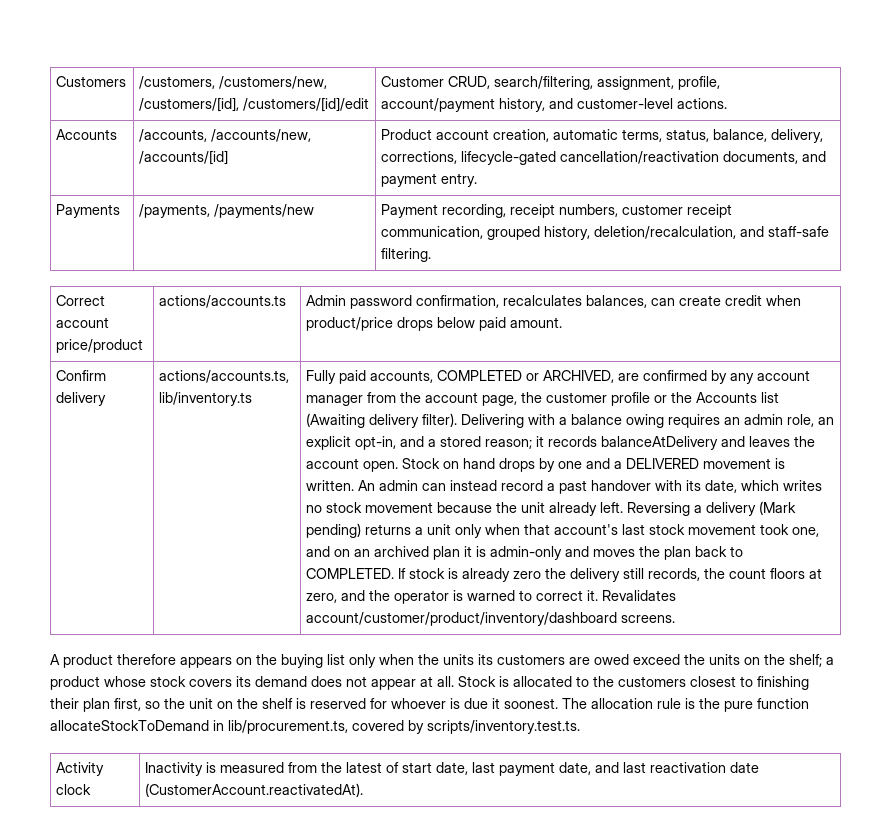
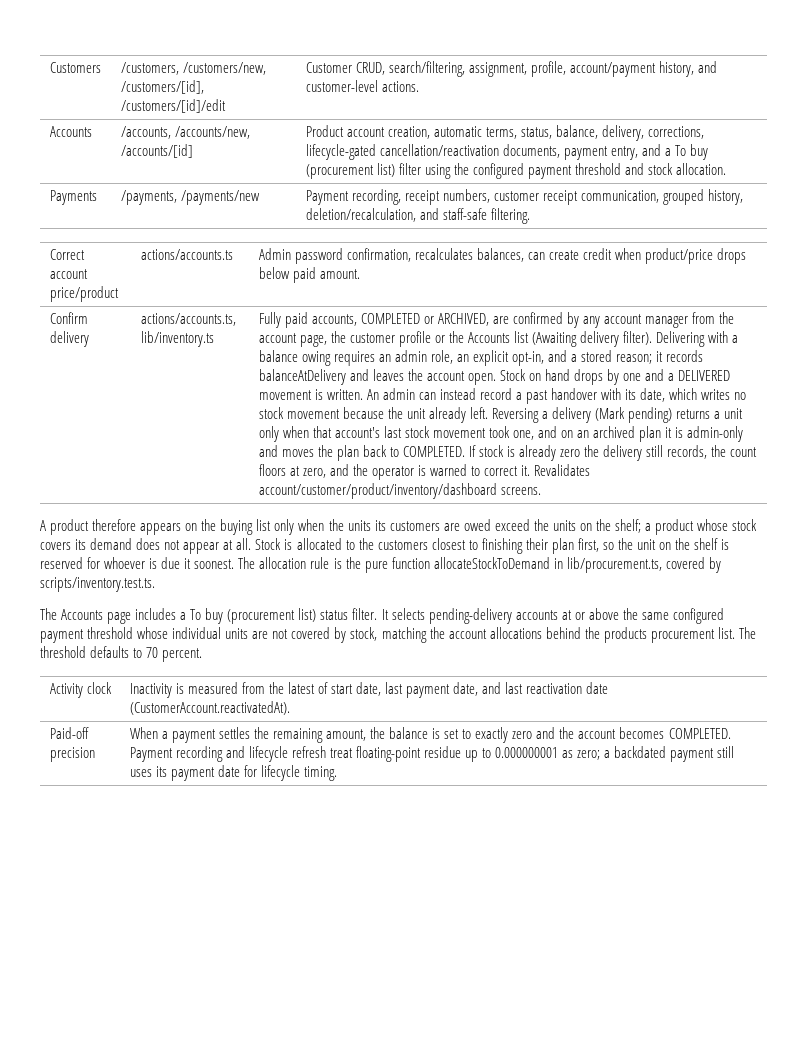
[802,151,827,162] [381,173,478,187] and payment entry. -> [563,144,708,160] [305,163,727,179] payment entry, and a To buy (procurement list) filter using the configured payment threshold and stock allocation.
(580, 727) none -> [40,608,724,624] [40,627,756,643] [40,646,203,662] // The Accounts page includes a To buy (procurement list) status filter. It selects pending-delivery accounts at or above the same configured payment threshold whose individual units are not covered by stock, matching the account allocations behind the products procurement list. The threshold defaults to 70 percent.
(364, 790) none -> [49,727,89,739] [49,747,95,762] [129,727,731,743] [129,746,735,762] [129,765,337,781] // Paid-off precision | When a payment settles the remaining amount, the balance is set to exactly zero and the account becomes COMPLETED. Payment recording and lifecycle refresh treat floating-point residue up to 0.000000001 as zero; a backdated payment still uses its payment date for lifecycle timing.

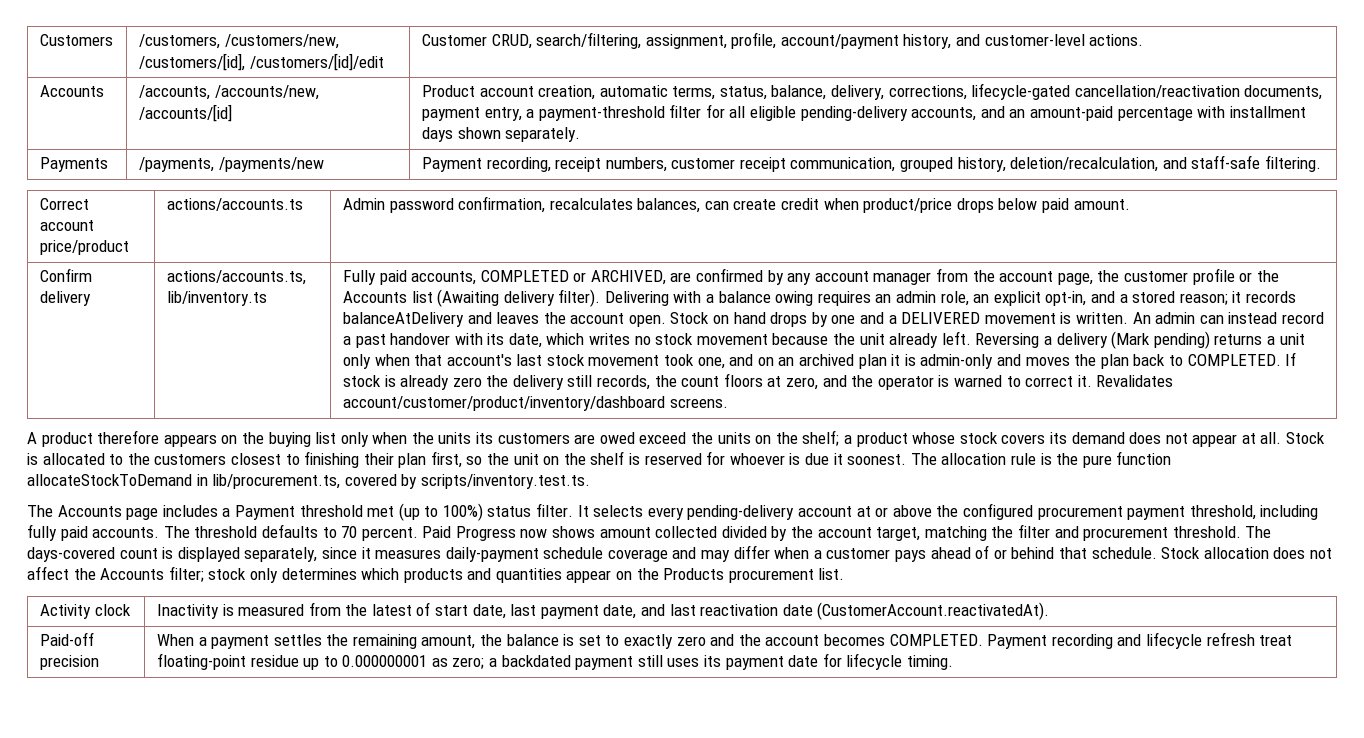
[641,144,708,160] [305,163,727,179] and a To buy (procurement list) filter using the configured payment threshold and stock allocation. -> [526,104,1306,121] [421,127,581,142] a payment-threshold filter for all eligible pending-delivery accounts, and an amount-paid percentage with installment days shown separately.
[190,608,317,624] To buy (procurement list) -> [234,503,483,521] Payment threshold met (up to 100%)
[428,608,558,624] pending-delivery accounts -> [647,505,853,520] every pending-delivery account
[641,608,724,624] [40,627,735,643] same configured payment threshold whose individual units are not covered by stock, matching the account allocations behind the products procurement list. -> [962,503,1319,520] [27,524,160,541] configured procurement payment threshold, including fully paid accounts.
(203, 655) none -> [422,524,1272,541] [27,545,1332,562] [27,566,845,583] Paid Progress now shows amount collected divided by the account target, matching the filter and procurement threshold. The days-covered count is displayed separately, since it measures daily-payment schedule coverage and may differ when a customer pays ahead of or behind that schedule. Stock allocation does not affect the Accounts filter; stock only determines which products and quantities appear on the Products procurement list.

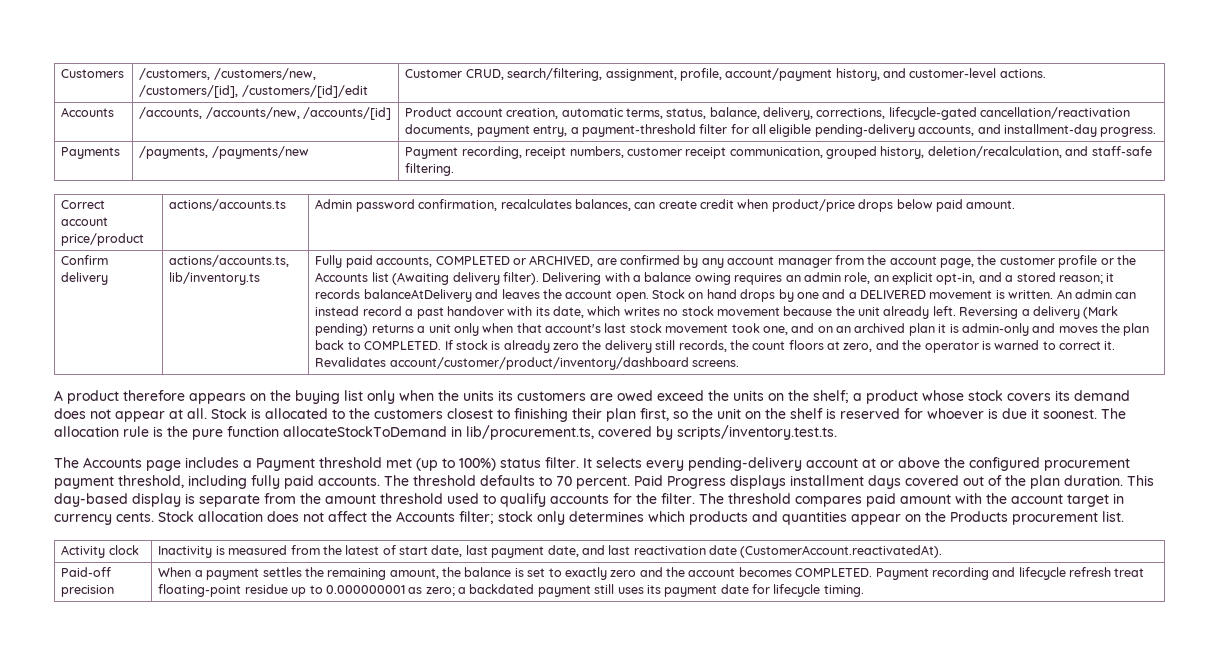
[1009,106,1306,121] [421,127,581,142] an amount-paid percentage with installment days shown separately. -> [1003,124,1157,137] installment-day progress.
[520,524,1272,541] [27,545,1157,562] now shows amount collected divided by the account target, matching the filter and procurement threshold. The days-covered count is displayed separately, since it measures daily-payment schedule coverage and may differ when a customer pays ahead of or behind that schedule. -> [730,475,1154,489] [54,493,1124,507] [54,512,154,525] displays installment days covered out of the plan duration. This day-based display is separate from the amount threshold used to qualify accounts for the filter. The threshold compares paid amount with the account target in currency cents.

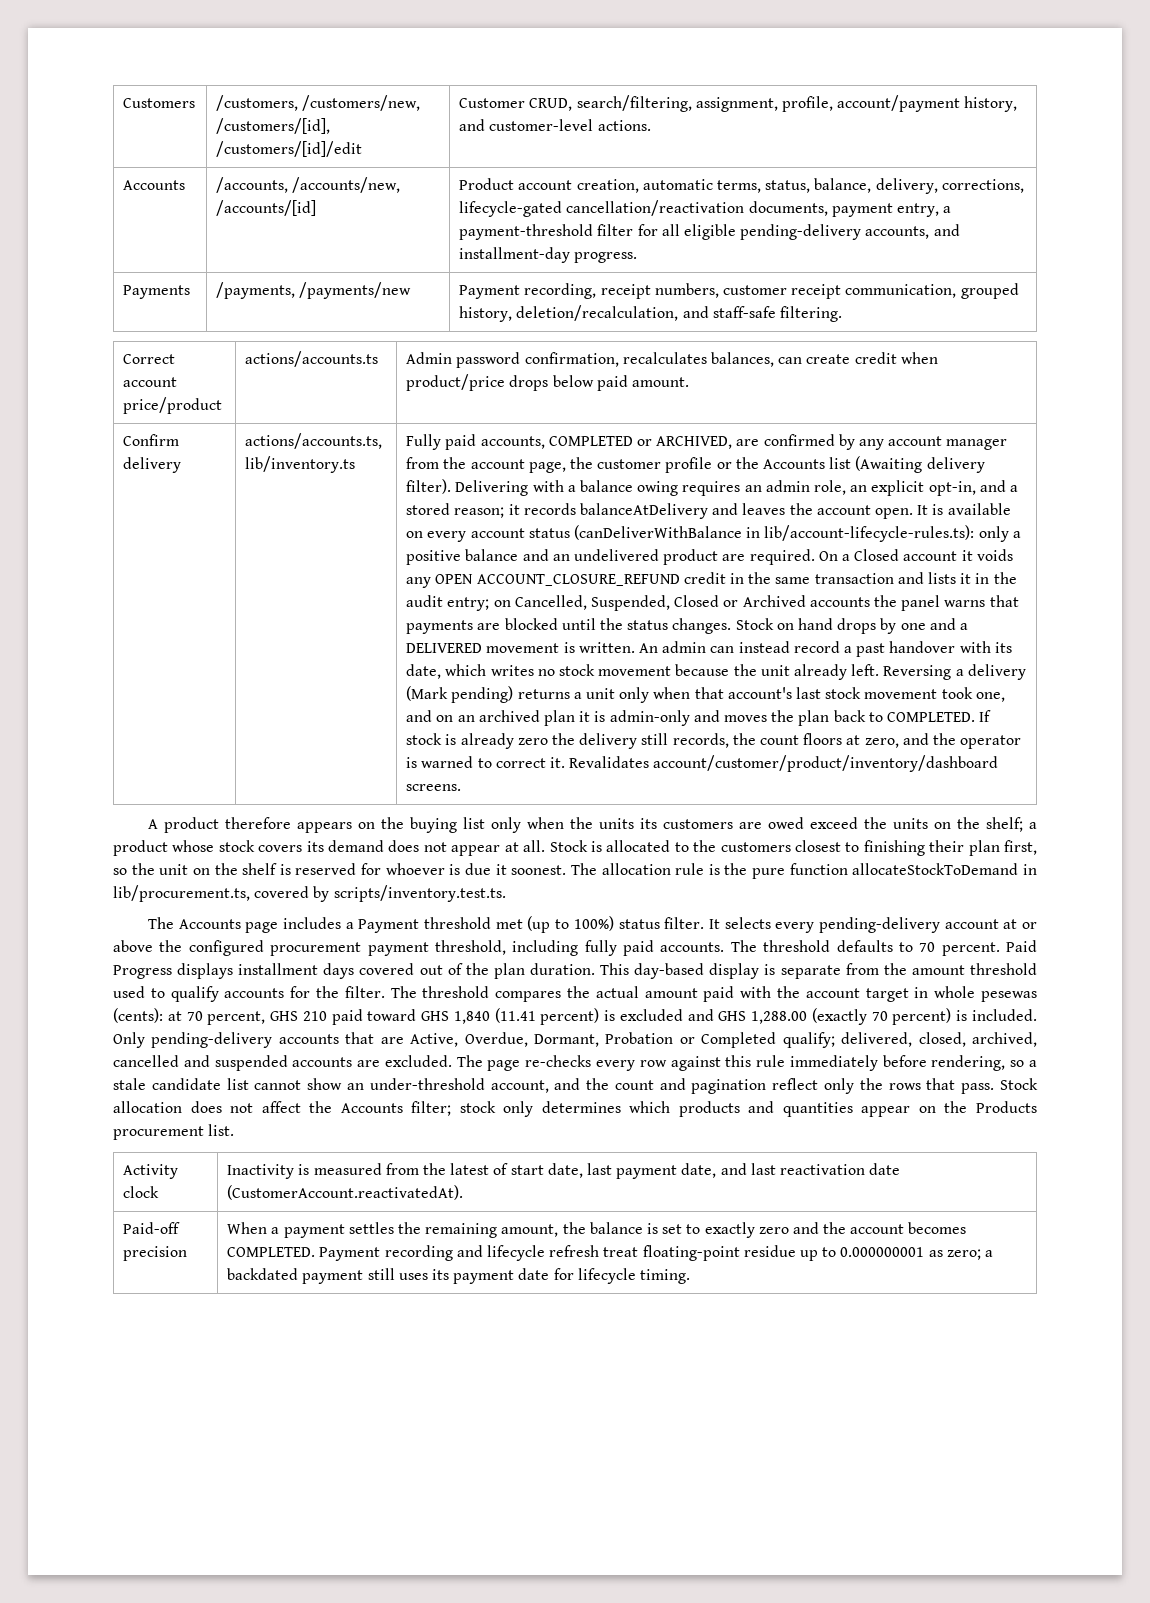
(649, 297) none -> [917,503,1011,515] [406,525,1021,542] [406,549,1013,565] [406,572,1017,588] [406,595,1019,611] [406,618,732,634] It is available on every account status (canDeliverWithBalance in lib/account-lifecycle-rules.ts): only a positive balance and an undelivered product are required. On a Closed account it voids any OPEN ACCOUNT_CLOSURE_REFUND credit in the same transaction and lists it in the audit entry; on Cancelled, Suspended, Closed or Archived accounts the panel warns that payments are blocked until the status changes.
[866,493,951,507] paid amount -> [567,986,735,1002] the actual amount paid
[54,512,154,525] currency cents. -> [934,986,1037,1002] [113,1008,1038,1025] [113,1032,1038,1048] [113,1055,1038,1071] [113,1078,995,1094] whole pesewas (cents): at 70 percent, GHS 210 paid toward GHS 1,840 (11.41 percent) is excluded and GHS 1,288.00 (exactly 70 percent) is included. Only pending-delivery accounts that are Active, Overdue, Dormant, Probation or Completed qualify; delivered, closed, archived, cancelled and suspended accounts are excluded. The page re-checks every row against this rule immediately before rendering, so a stale candidate list cannot show an under-threshold account, and the count and pagination reflect only the rows that pass.

